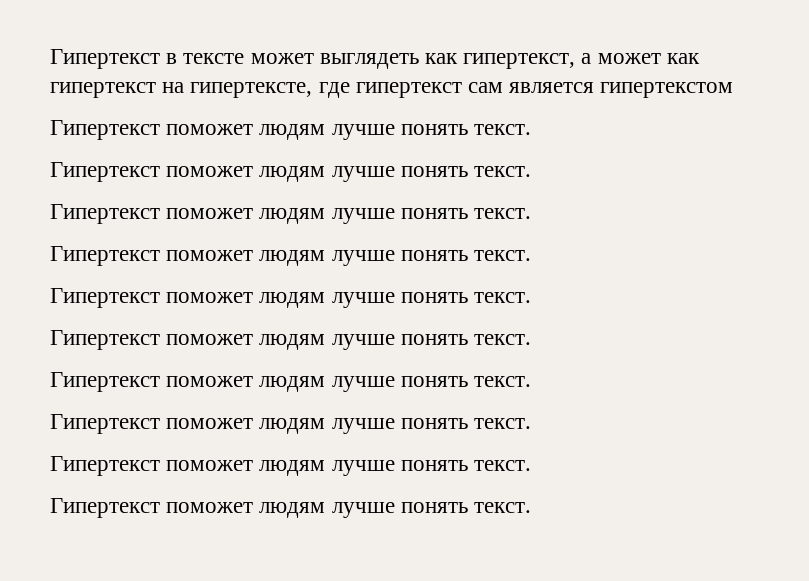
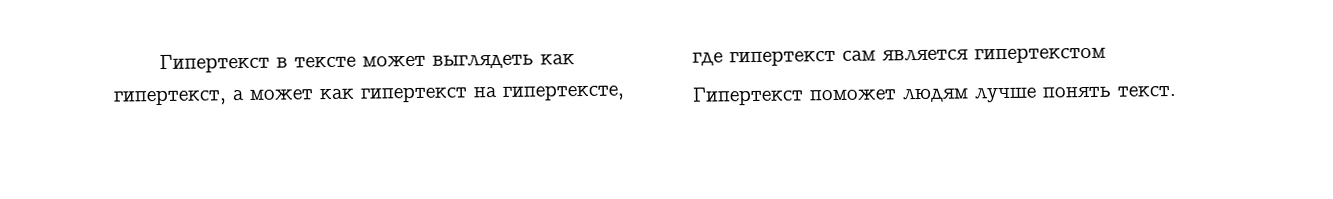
[50,162,532,182] [50,204,532,224] [50,246,532,266] [50,288,532,308] [50,330,532,350] [50,372,532,392] [50,414,532,434] [50,456,532,476] [50,498,532,518] // Гипертекст поможет людям лучше понять текст. // Гипертекст поможет людям лучше понять текст. // Гипертекст поможет людям лучше понять текст. // Гипертекст поможет людям лучше понять текст. // Гипертекст поможет людям лучше понять текст. // Гипертекст поможет людям лучше понять текст. // Гипертекст поможет людям лучше понять текст. // Гипертекст поможет людям лучше понять текст. // Гипертекст поможет людям лучше понять текст. -> (1176, 91) none

